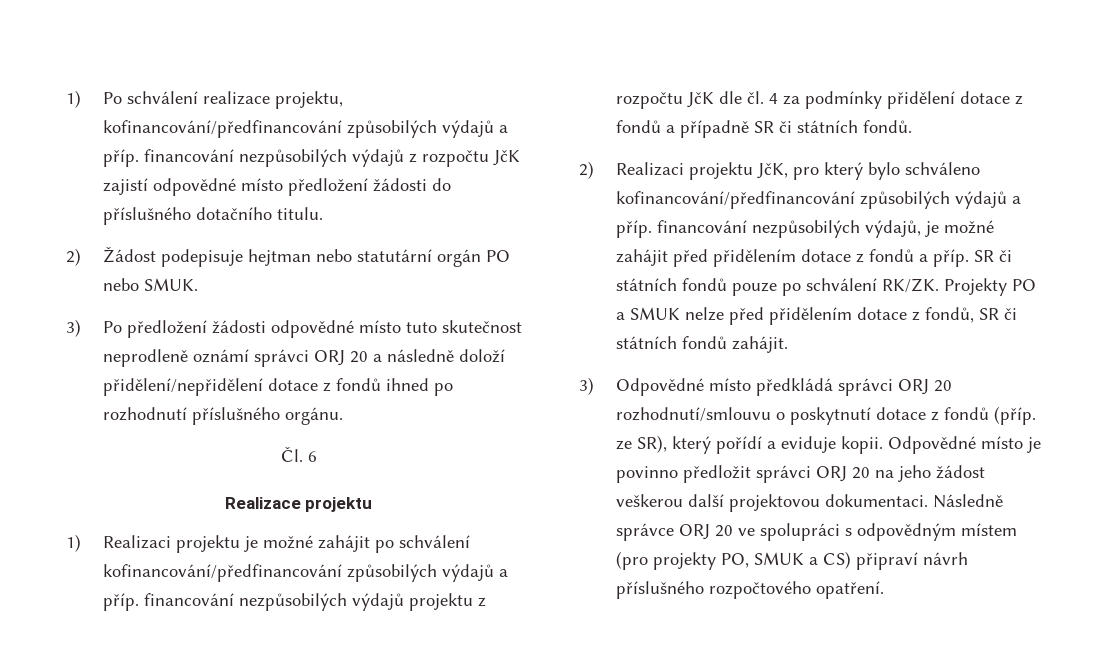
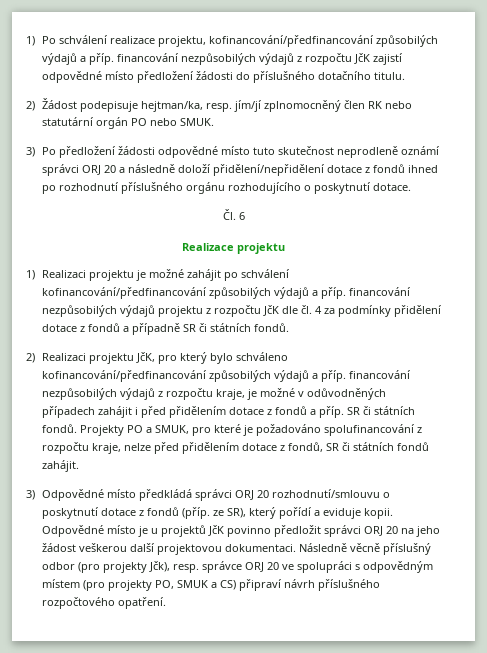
[247,249,311,266] hejtman -> [140,100,382,112] hejtman/ka, resp. jím/jí zplnomocněný člen RK
[284,407,343,425] orgánu. -> [185,182,411,194] orgánu rozhodujícího o poskytnutí dotace.
[864,220,994,238] [615,249,668,266] výdajů, je možné zahájit -> [119,388,386,400] [41,406,138,418] výdajů z rozpočtu kraje, je možné v odůvodněných případech zahájit i
[681,278,1036,296] [615,307,680,320] fondů pouze po schválení RK/ZK. Projekty PO a SMUK -> [41,424,422,436] [41,442,121,454] fondů. Projekty PO a SMUK, pro které je požadováno spolufinancování z rozpočtu kraje,
(1041, 445) none -> [150,525,224,537] u projektů JčK
(1003, 501) none -> [349,543,431,555] [41,561,199,573] věcně příslušný odbor (pro projekty Jčk), resp.

